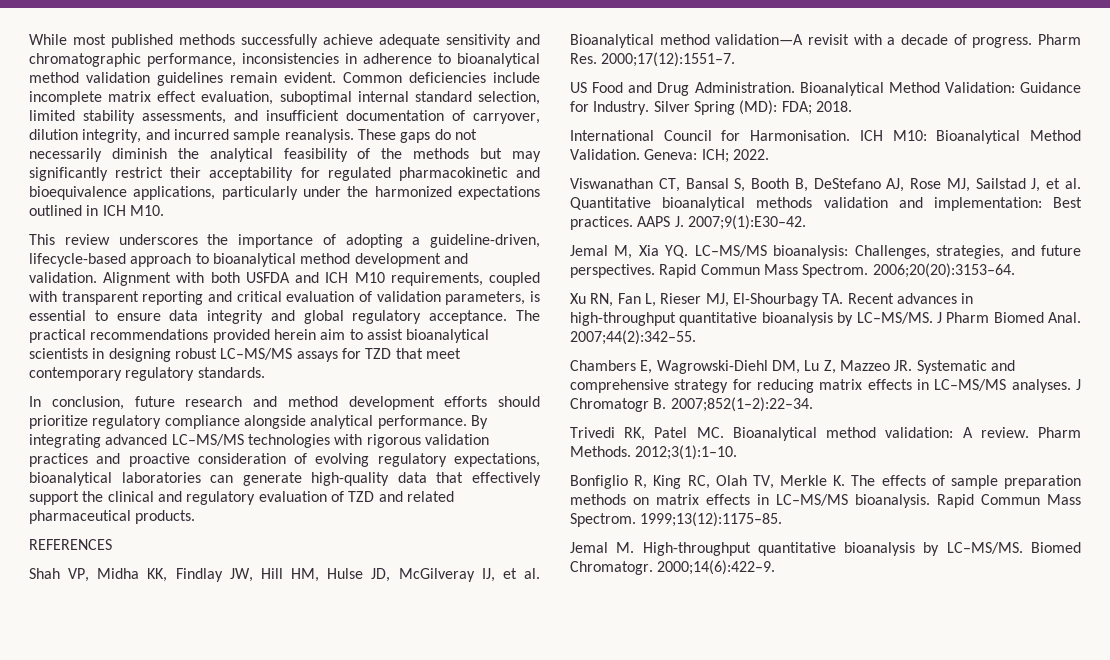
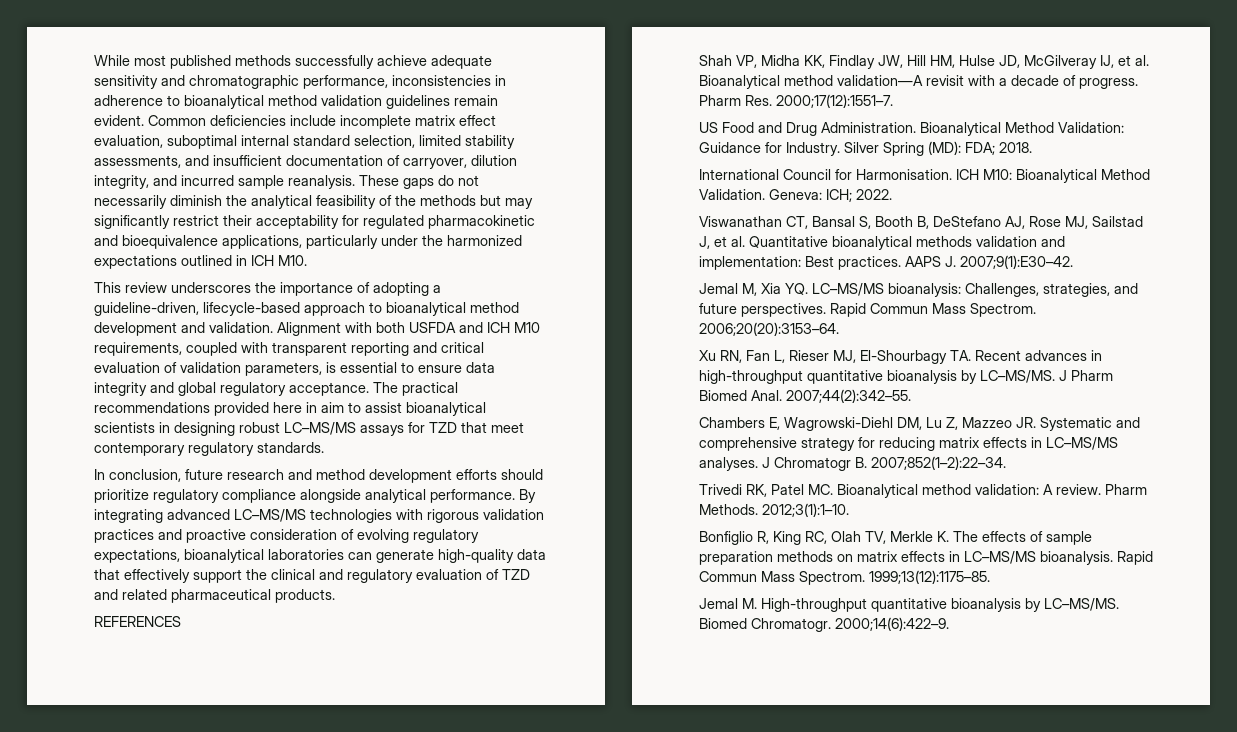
[273,329,316,340] herein -> [273,402,317,413] here in

